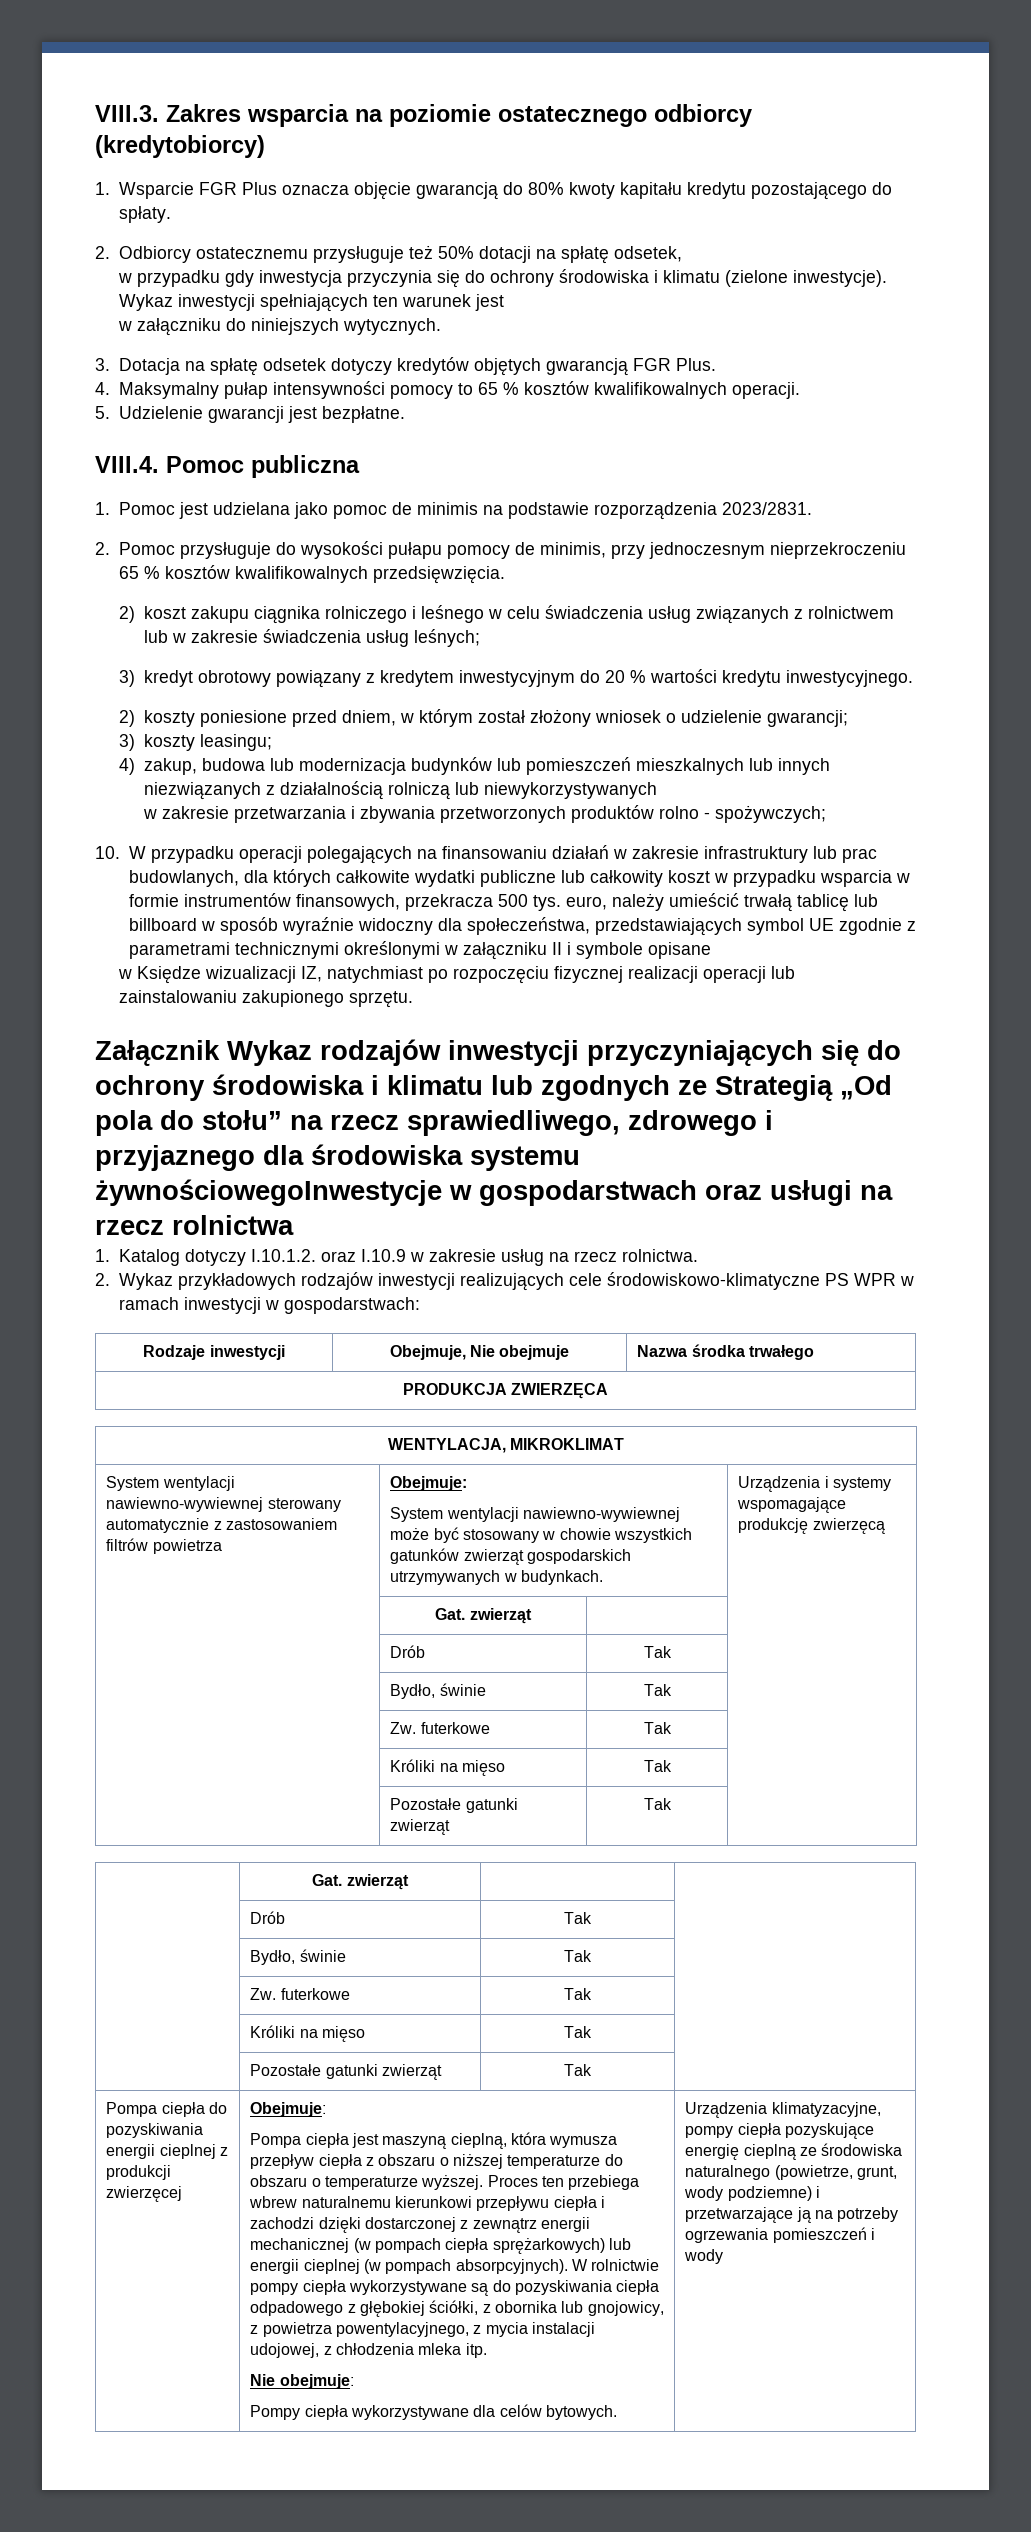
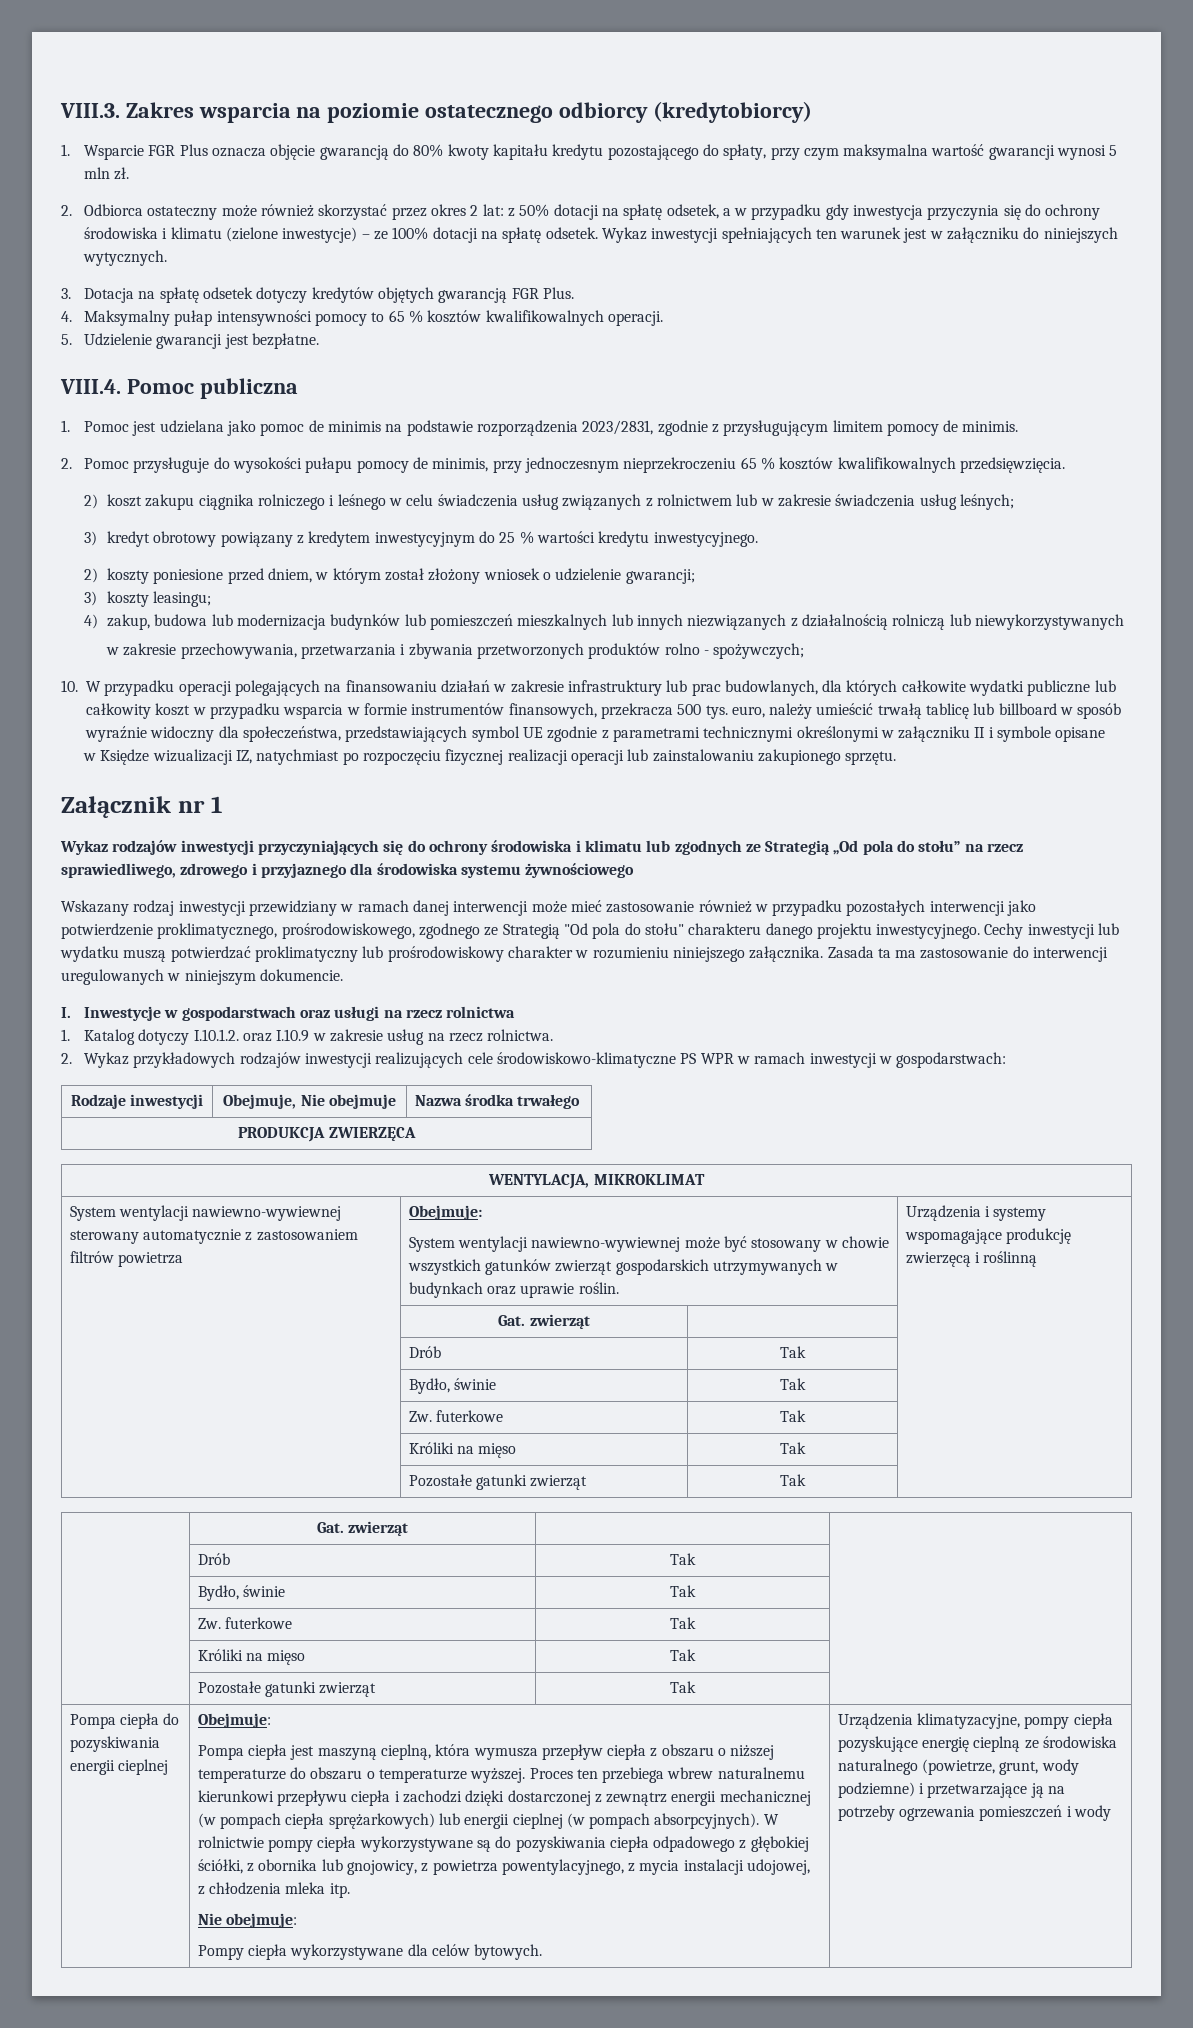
[119,206,172,223] [95,245,434,263] spłaty. // 2. Odbiorcy ostatecznemu przysługuje też -> [723,144,1118,160] [84,167,130,180] [61,204,515,220] spłaty, przy czym maksymalna wartość gwarancji wynosi 5 mln zł. // 2. Odbiorca ostateczny może również skorzystać przez okres 2 lat: z
(683, 254) // -> [722,208,731,216] a
[793,270,888,287] inwestycje). -> [282,227,598,243] inwestycje) – ze 100% dotacji na spłatę odsetek.
(505, 302) // -> (928, 235) none
[722,502,813,515] 2023/2831. -> [582,420,1019,436] 2023/2831, zgodnie z przysługującym limitem pomocy de minimis.
[605,670,626,683] 20 -> [499,532,516,543] 25
(229, 812) none -> [180,643,297,659] przechowywania,
(220, 1053) none -> [177,796,222,813] nr 1 //
[95,1179,442,1206] żywnościowegoInwestycje -> [525,863,635,878] [61,900,1037,916] [61,923,1120,939] [60,946,1109,962] [61,969,343,985] [61,1006,162,1021] żywnościowego // Wskazany rodzaj inwestycji przewidziany w ramach danej interwencji może mieć zastosowanie również w przypadku pozostałych interwencji jako potwierdzenie proklimatycznego, prośrodowiskowego, zgodnego ze Strategią "Od pola do stołu" charakteru danego projektu inwestycyjnego. Cechy inwestycji lub wydatku muszą potwierdzać proklimatyczny lub prośrodowiskowy charakter w rozumieniu niniejszego załącznika. Zasada ta ma zastosowanie do interwencji uregulowanych w niniejszym dokumencie. // I. Inwestycje
[520,1570,603,1585] budynkach. -> [408,1282,619,1298] budynkach oraz uprawie roślin.
(885, 1526) none -> [974,1251,1038,1267] i roślinną
[219,2147,228,2156] [106,2165,172,2180] [106,2186,183,2202] z produkcji zwierzęcej -> (168, 1767) none

